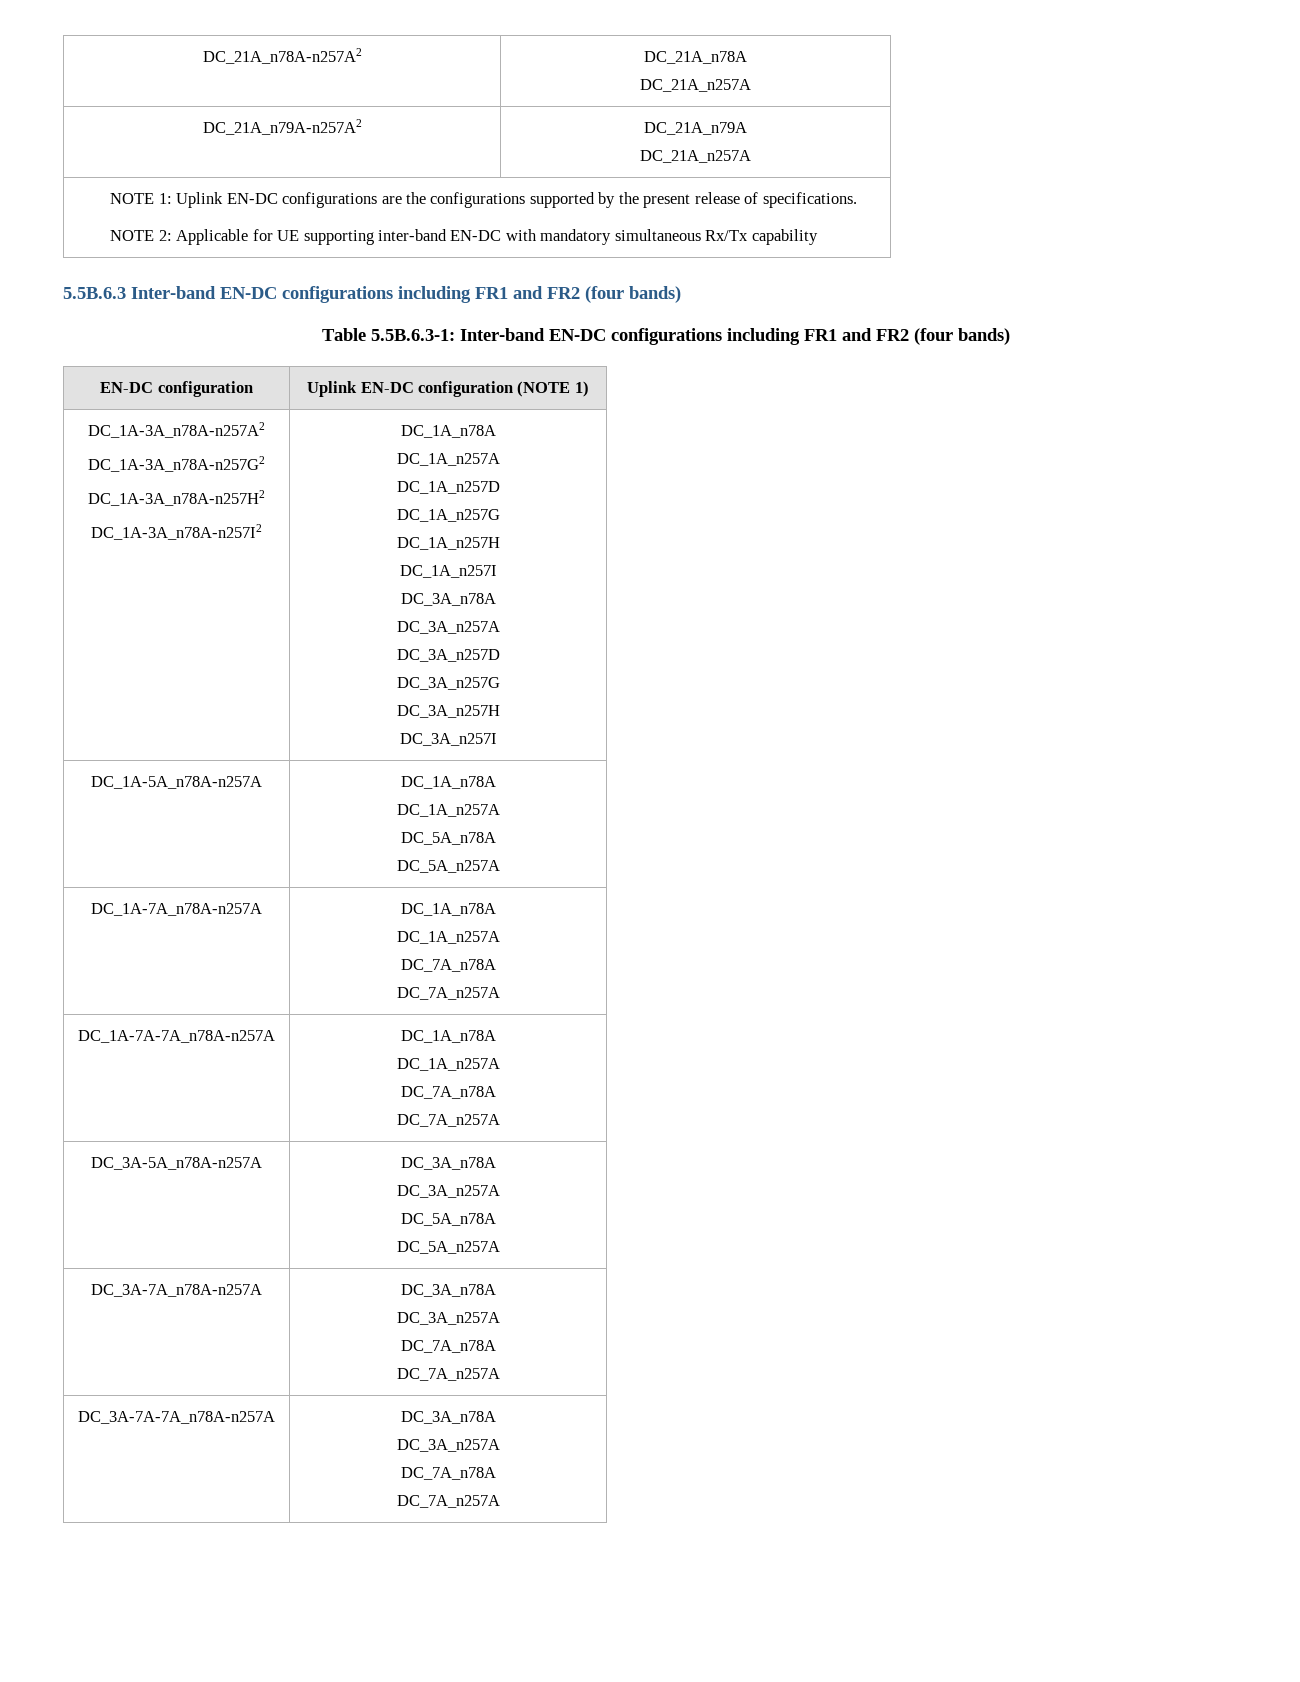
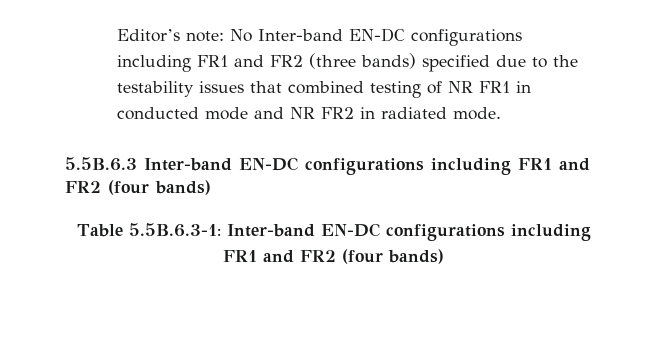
[202,48,362,64] [644,51,747,64] [640,79,751,92] [202,119,362,135] [644,122,747,135] [640,150,751,163] [110,192,857,208] [110,229,818,245] DC_21A_n78A-n257A2 | DC_21A_n78A // DC_21A_n257A // DC_21A_n79A-n257A2 | DC_21A_n79A // DC_21A_n257A // NOTE 1: Uplink EN-DC configurations are the configurations supported by the present release of specifications. // NOTE 2: Applicable for UE supporting inter-band EN-DC with mandatory simultaneous Rx/Tx capability -> [117,28,523,46] [117,53,579,72] [117,81,532,98] [117,107,502,120] Editor’s note: No Inter-band EN-DC configurations including FR1 and FR2 (three bands) specified due to the testability issues that combined testing of NR FR1 in conducted mode and NR FR2 in radiated mode.
[100,381,253,397] [307,381,589,397] [88,422,265,438] [88,456,265,472] [88,490,265,506] [91,524,262,540] [400,425,496,438] [396,453,500,466] [396,481,500,494] [396,509,500,522] [396,537,500,550] [399,565,497,578] [400,593,496,606] [396,621,500,634] [396,649,500,662] [396,677,500,690] [396,705,500,718] [399,733,497,746] [91,776,262,789] [400,776,496,789] [396,804,500,817] [400,832,496,845] [396,860,500,873] [91,903,262,916] [400,903,496,916] [396,931,500,944] [400,959,496,972] [396,987,500,1000] [78,1030,275,1043] [400,1030,496,1043] [396,1058,500,1071] [400,1086,496,1099] [396,1114,500,1127] [91,1157,262,1170] [400,1157,496,1170] [396,1185,500,1198] [400,1213,496,1226] [396,1241,500,1254] [91,1284,262,1297] [400,1284,496,1297] [396,1312,500,1325] [400,1340,496,1353] [396,1368,500,1381] [78,1411,275,1424] [400,1411,496,1424] [396,1439,500,1452] [400,1467,496,1480] [396,1495,500,1508] // EN-DC configuration | Uplink EN-DC configuration (NOTE 1) // DC_1A-3A_n78A-n257A2 // DC_1A-3A_n78A-n257G2 // DC_1A-3A_n78A-n257H2 // DC_1A-3A_n78A-n257I2 | DC_1A_n78A // DC_1A_n257A // DC_1A_n257D // DC_1A_n257G // DC_1A_n257H // DC_1A_n257I // DC_3A_n78A // DC_3A_n257A // DC_3A_n257D // DC_3A_n257G // DC_3A_n257H // DC_3A_n257I // DC_1A-5A_n78A-n257A | DC_1A_n78A // DC_1A_n257A // DC_5A_n78A // DC_5A_n257A // DC_1A-7A_n78A-n257A | DC_1A_n78A // DC_1A_n257A // DC_7A_n78A // DC_7A_n257A // DC_1A-7A-7A_n78A-n257A | DC_1A_n78A // DC_1A_n257A // DC_7A_n78A // DC_7A_n257A // DC_3A-5A_n78A-n257A | DC_3A_n78A // DC_3A_n257A // DC_5A_n78A // DC_5A_n257A // DC_3A-7A_n78A-n257A | DC_3A_n78A // DC_3A_n257A // DC_7A_n78A // DC_7A_n257A // DC_3A-7A-7A_n78A-n257A | DC_3A_n78A // DC_3A_n257A // DC_7A_n78A // DC_7A_n257A -> (444, 256) none

